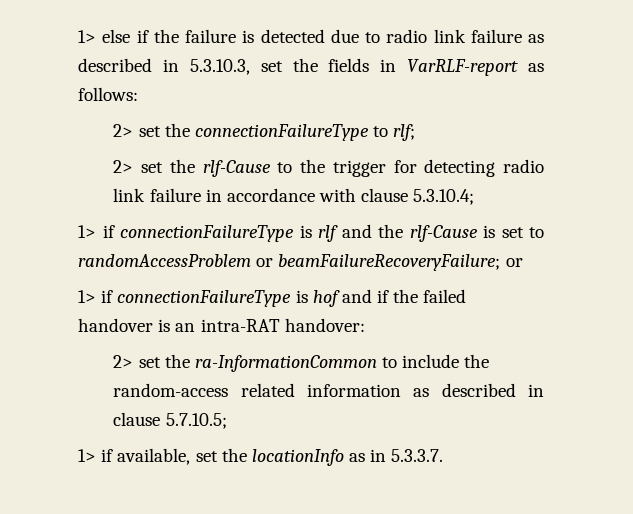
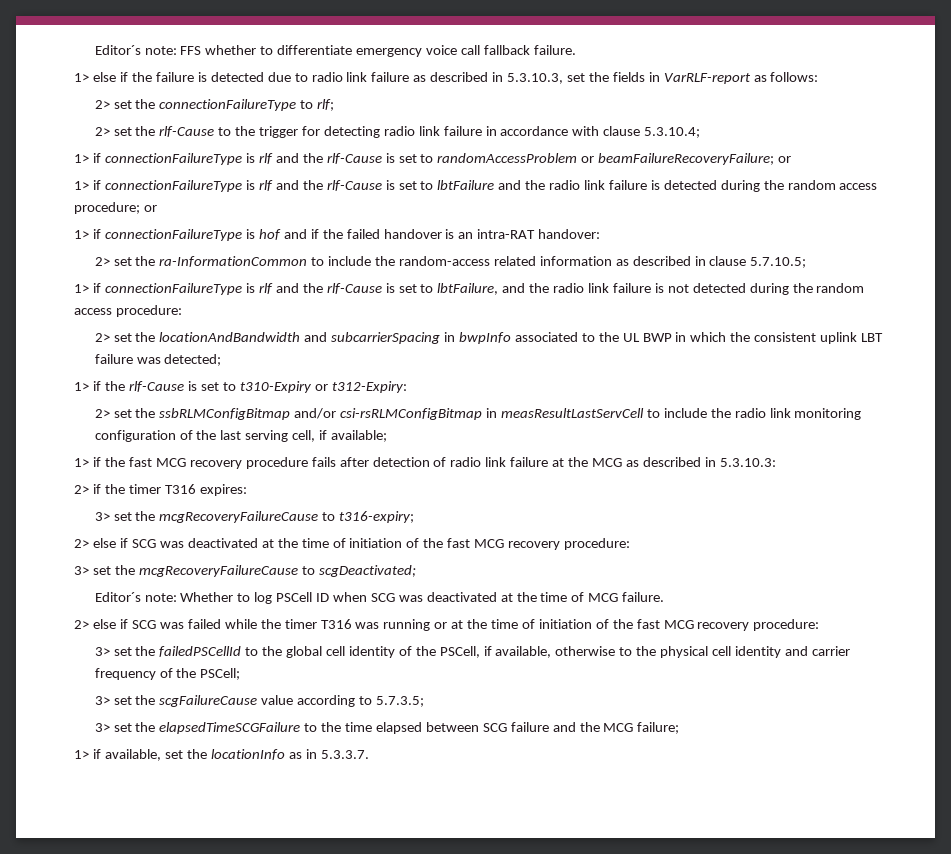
(78, 36) none -> [94,45,576,57] Editor´s note: FFS whether to differentiate emergency voice call fallback failure. //
(523, 262) none -> [74,180,878,192] [74,202,158,214] // 1> if connectionFailureType is rlf and the rlf-Cause is set to lbtFailure and the radio link failure is detected during the random access procedure; or
(227, 421) none -> [74,283,865,295] [74,305,183,317] [94,332,884,344] [94,354,222,366] [74,381,407,393] [94,408,862,420] [94,430,387,442] [74,457,776,469] [74,484,247,496] [94,511,415,523] [74,538,630,550] [74,565,416,577] [94,592,665,604] [74,619,820,631] [94,646,850,658] [94,668,241,680] [94,695,424,707] [94,722,680,734] // 1> if connectionFailureType is rlf and the rlf-Cause is set to lbtFailure, and the radio link failure is not detected during the random access procedure: // 2> set the locationAndBandwidth and subcarrierSpacing in bwpInfo associated to the UL BWP in which the consistent uplink LBT failure was detected; // 1> if the rlf-Cause is set to t310-Expiry or t312-Expiry: // 2> set the ssbRLMConfigBitmap and/or csi-rsRLMConfigBitmap in measResultLastServCell to include the radio link monitoring configuration of the last serving cell, if available; // 1> if the fast MCG recovery procedure fails after detection of radio link failure at the MCG as described in 5.3.10.3: // 2> if the timer T316 expires: // 3> set the mcgRecoveryFailureCause to t316-expiry; // 2> else if SCG was deactivated at the time of initiation of the fast MCG recovery procedure: // 3> set the mcgRecoveryFailureCause to scgDeactivated; // Editor´s note: Whether to log PSCell ID when SCG was deactivated at the time of MCG failure. // 2> else if SCG was failed while the timer T316 was running or at the time of initiation of the fast MCG recovery procedure: // 3> set the failedPSCellId to the global cell identity of the PSCell, if available, otherwise to the physical cell identity and carrier frequency of the PSCell; // 3> set the scgFailureCause value according to 5.7.3.5; // 3> set the elapsedTimeSCGFailure to the time elapsed between SCG failure and the MCG failure;

